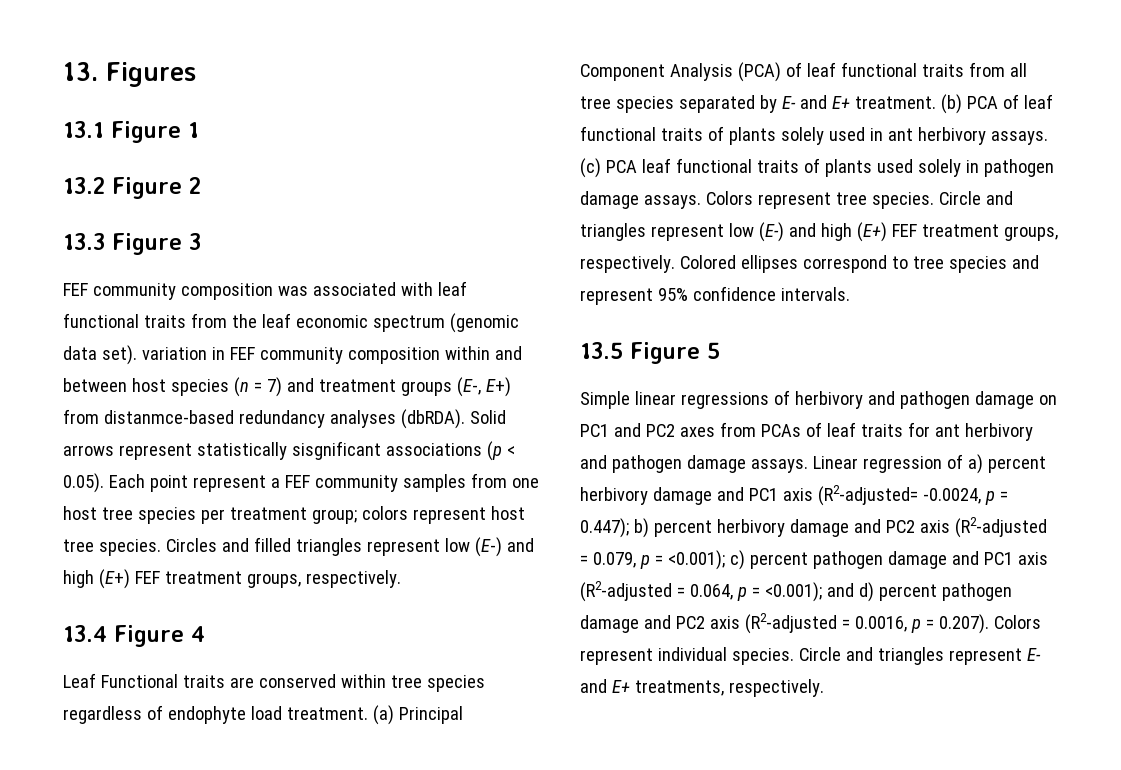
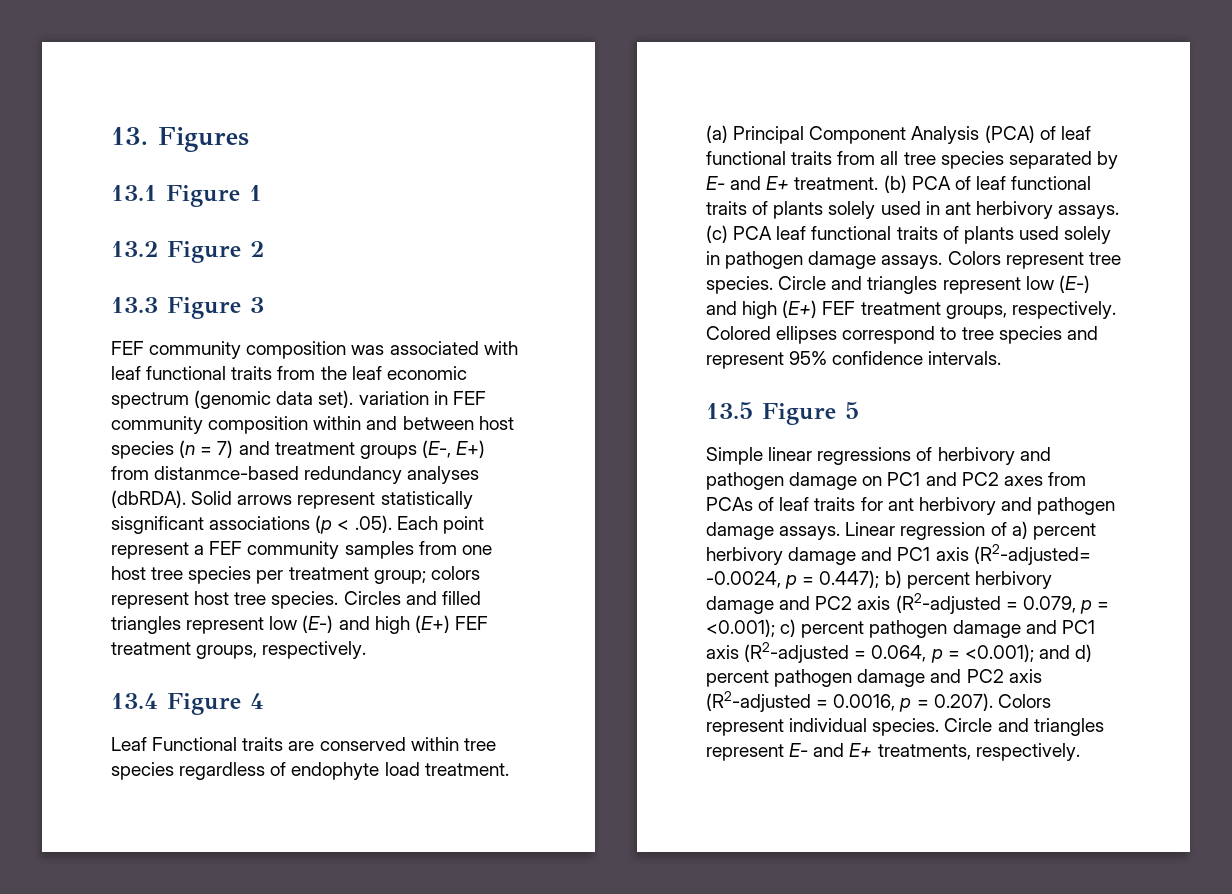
[63,473,104,493] 0.05). -> [354,515,392,533] .05).

